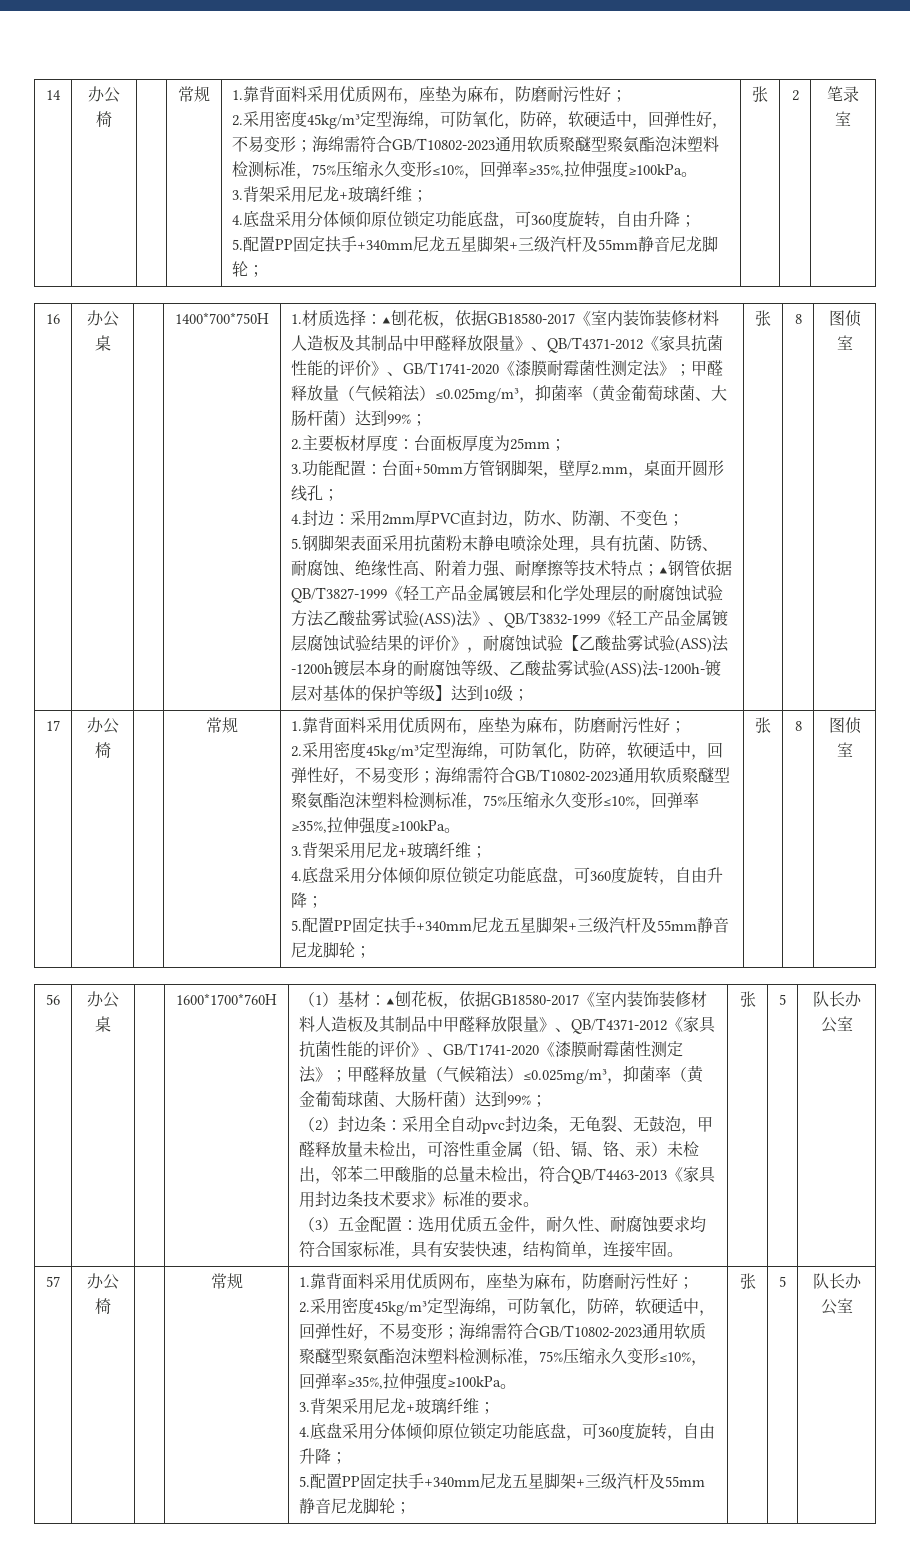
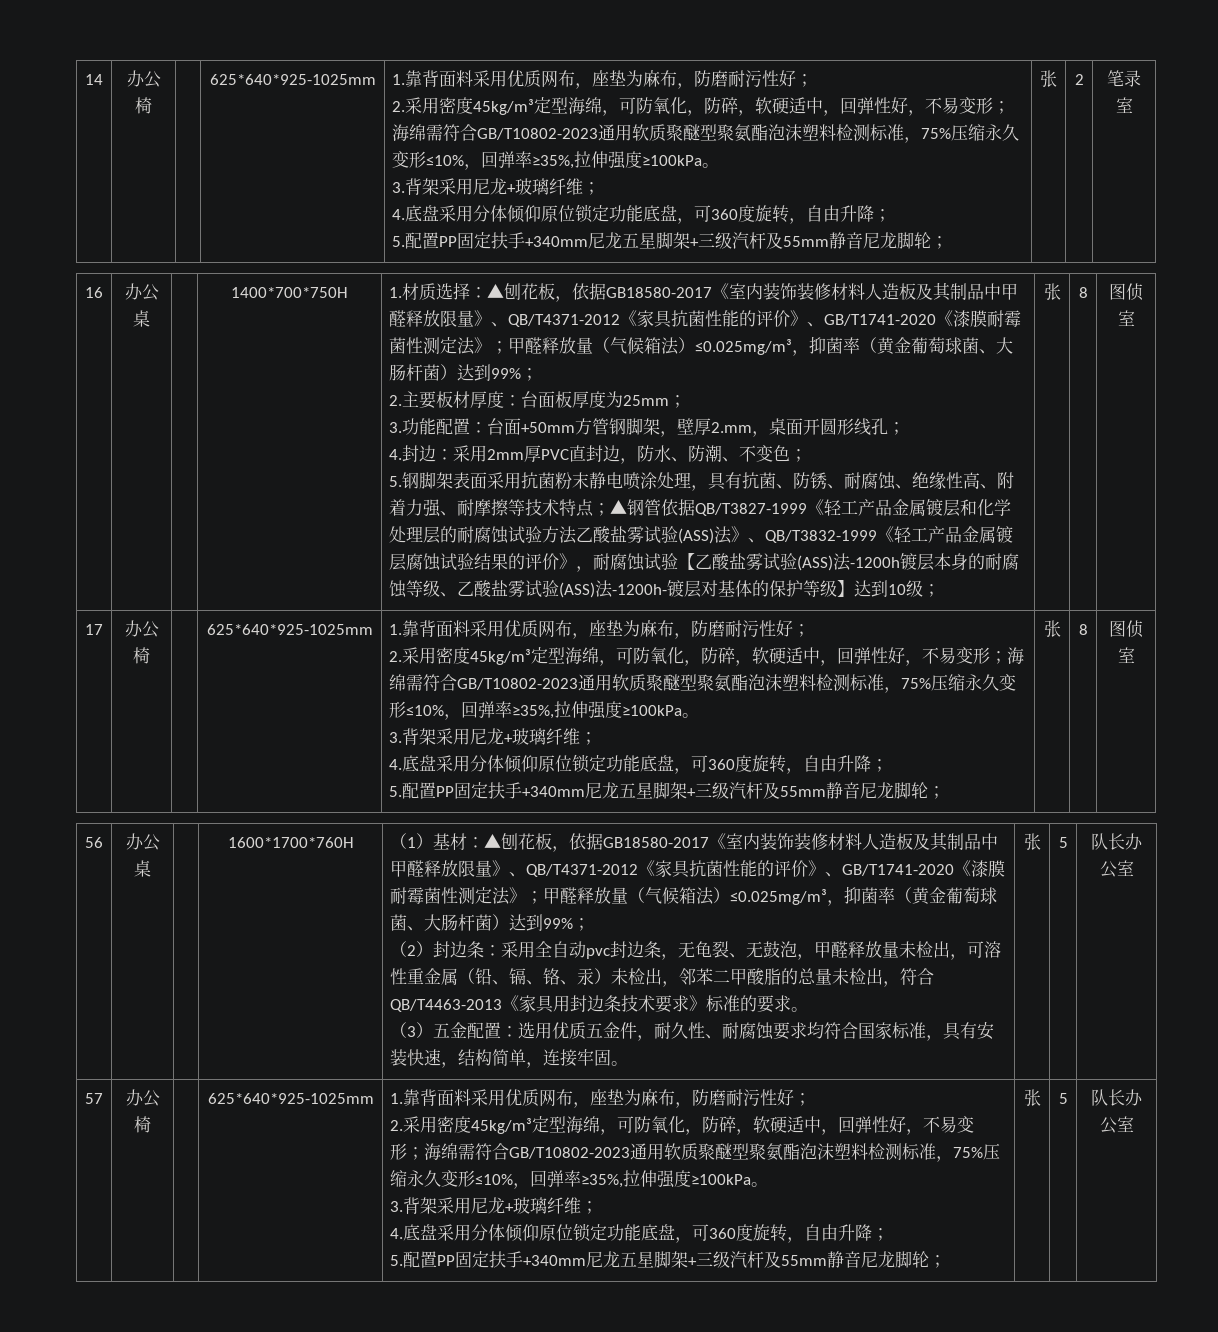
[178,86,210,102] 常规 -> [209,74,376,85] 625*640*925-1025mm
[206,717,238,733] 常规 -> [206,624,373,635] 625*640*925-1025mm
[210,1273,243,1289] 常规 -> [207,1093,374,1104] 625*640*925-1025mm

